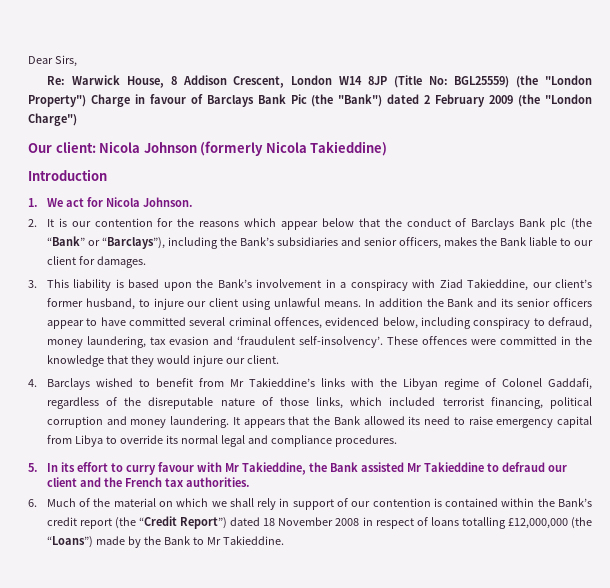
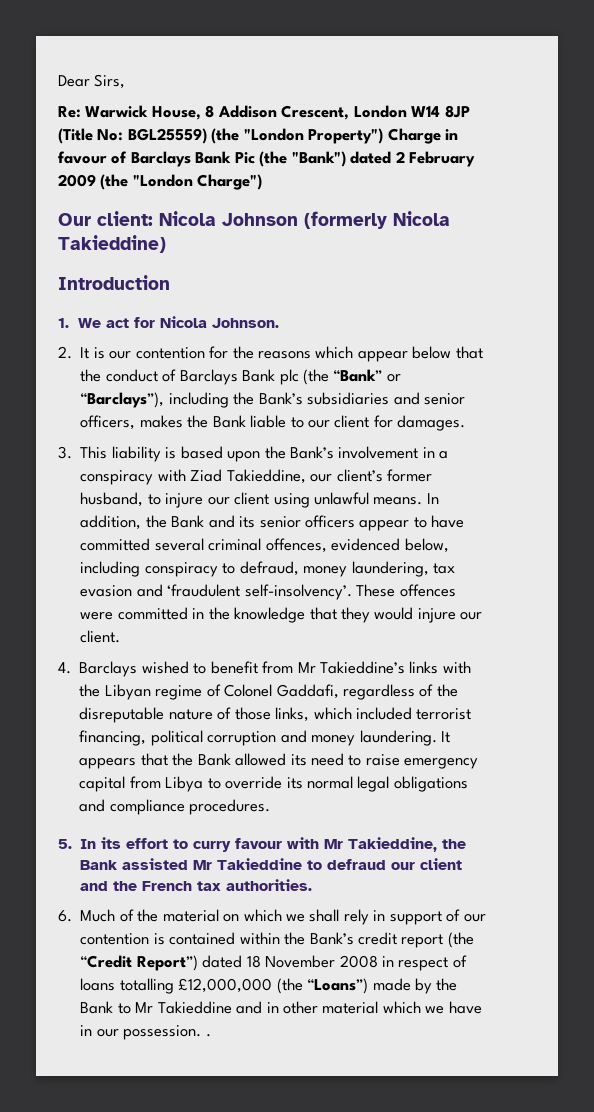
[378,298,423,307] addition -> [80,515,142,530] addition,
(245, 441) none -> [393,776,468,792] obligations
[222,536,284,545] Takieddine. -> [157,1001,482,1014] [80,1025,211,1040] Takieddine and in other material which we have in our possession. .

